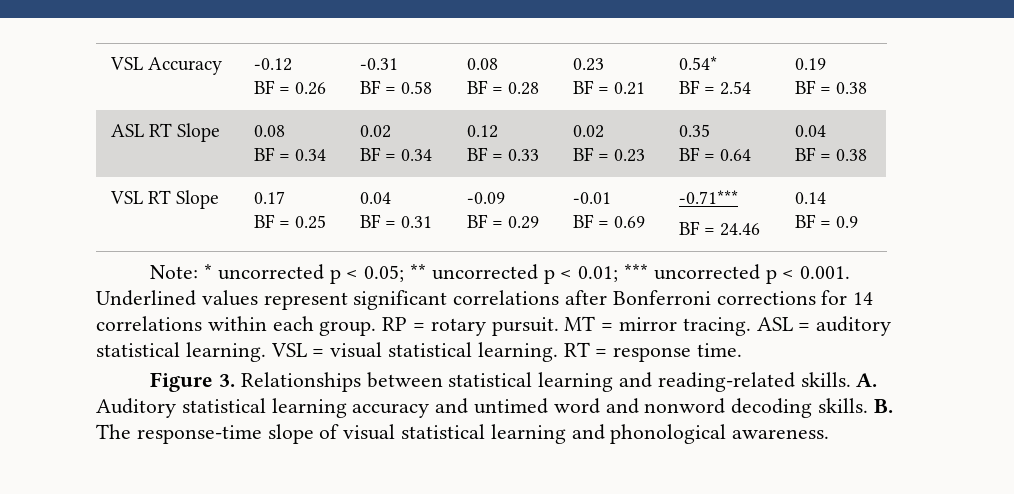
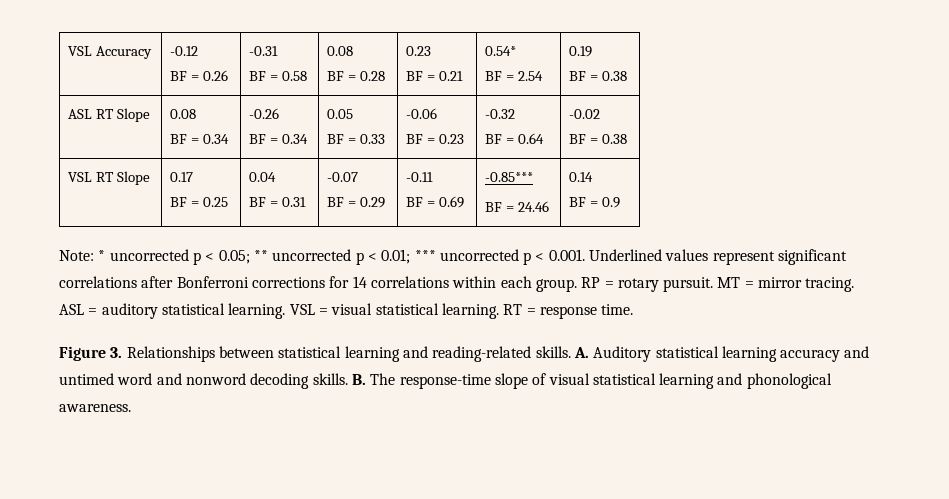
[359,125,391,138] [359,147,433,161] [466,125,498,138] 0.02 // BF = 0.34 | 0.12 -> [248,108,279,119] [248,134,308,144] [326,109,353,119] -0.26 // BF = 0.34 | 0.05
[572,125,604,138] 0.02 -> [405,108,437,119] -0.06
[678,124,710,137] 0.35 -> [484,109,515,119] -0.32
[794,125,826,137] 0.04 -> [568,109,600,119] -0.02
[466,192,505,204] -0.09 -> [326,172,358,182] -0.07
[572,192,611,204] -0.01 -> [405,172,433,182] -0.11
[678,190,738,204] -0.71*** -> [484,172,533,182] -0.85***

